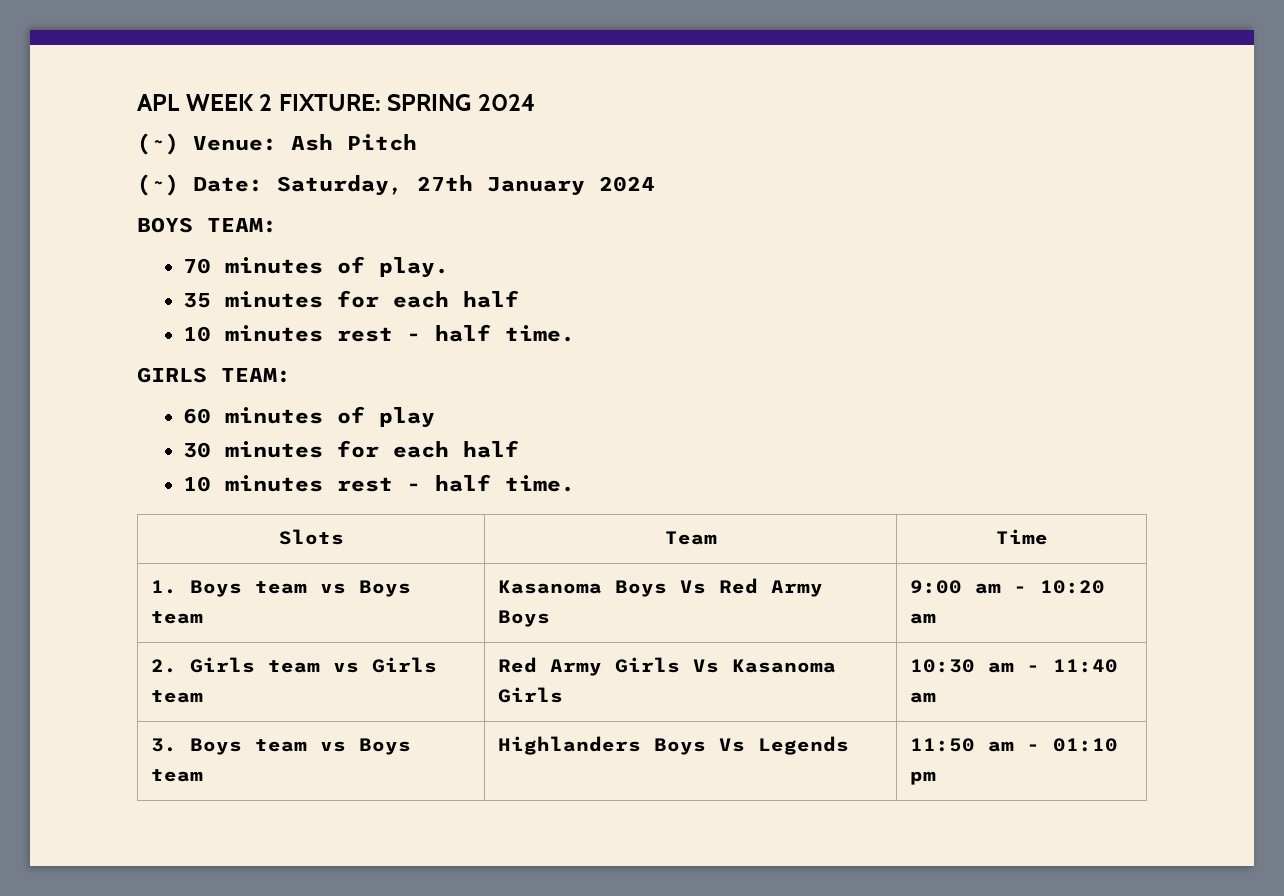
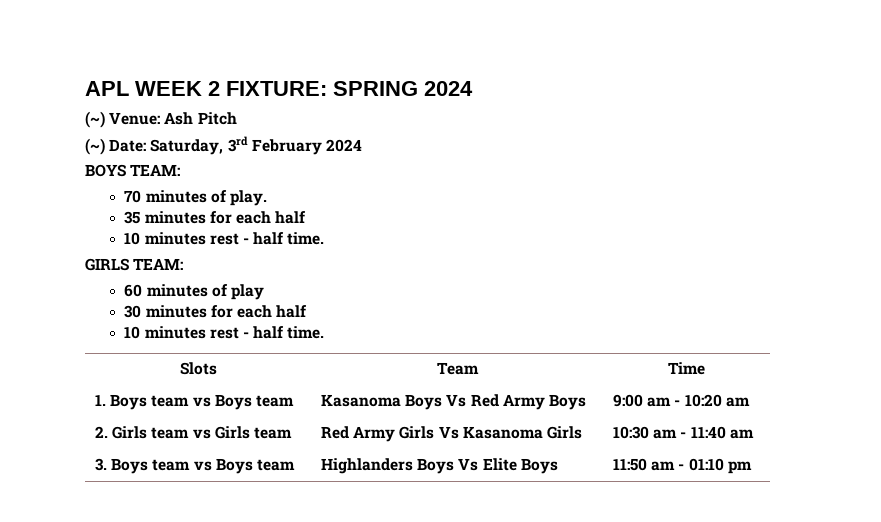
[417,175,585,196] 27th January -> [227,136,322,155] 3rd February
[757,736,849,755] Legends -> [482,458,558,474] Elite Boys

